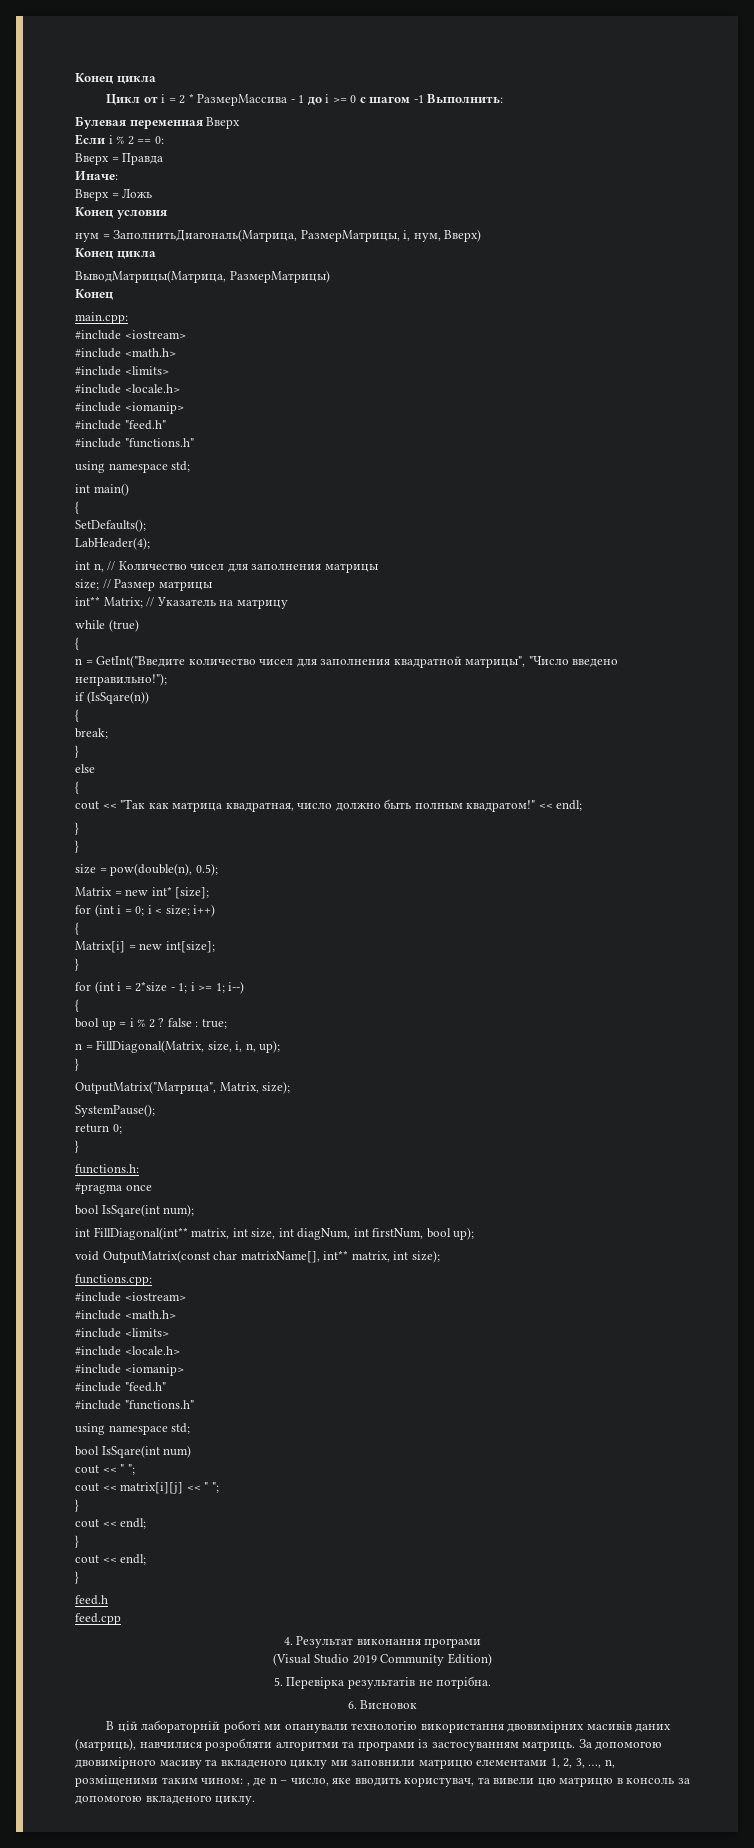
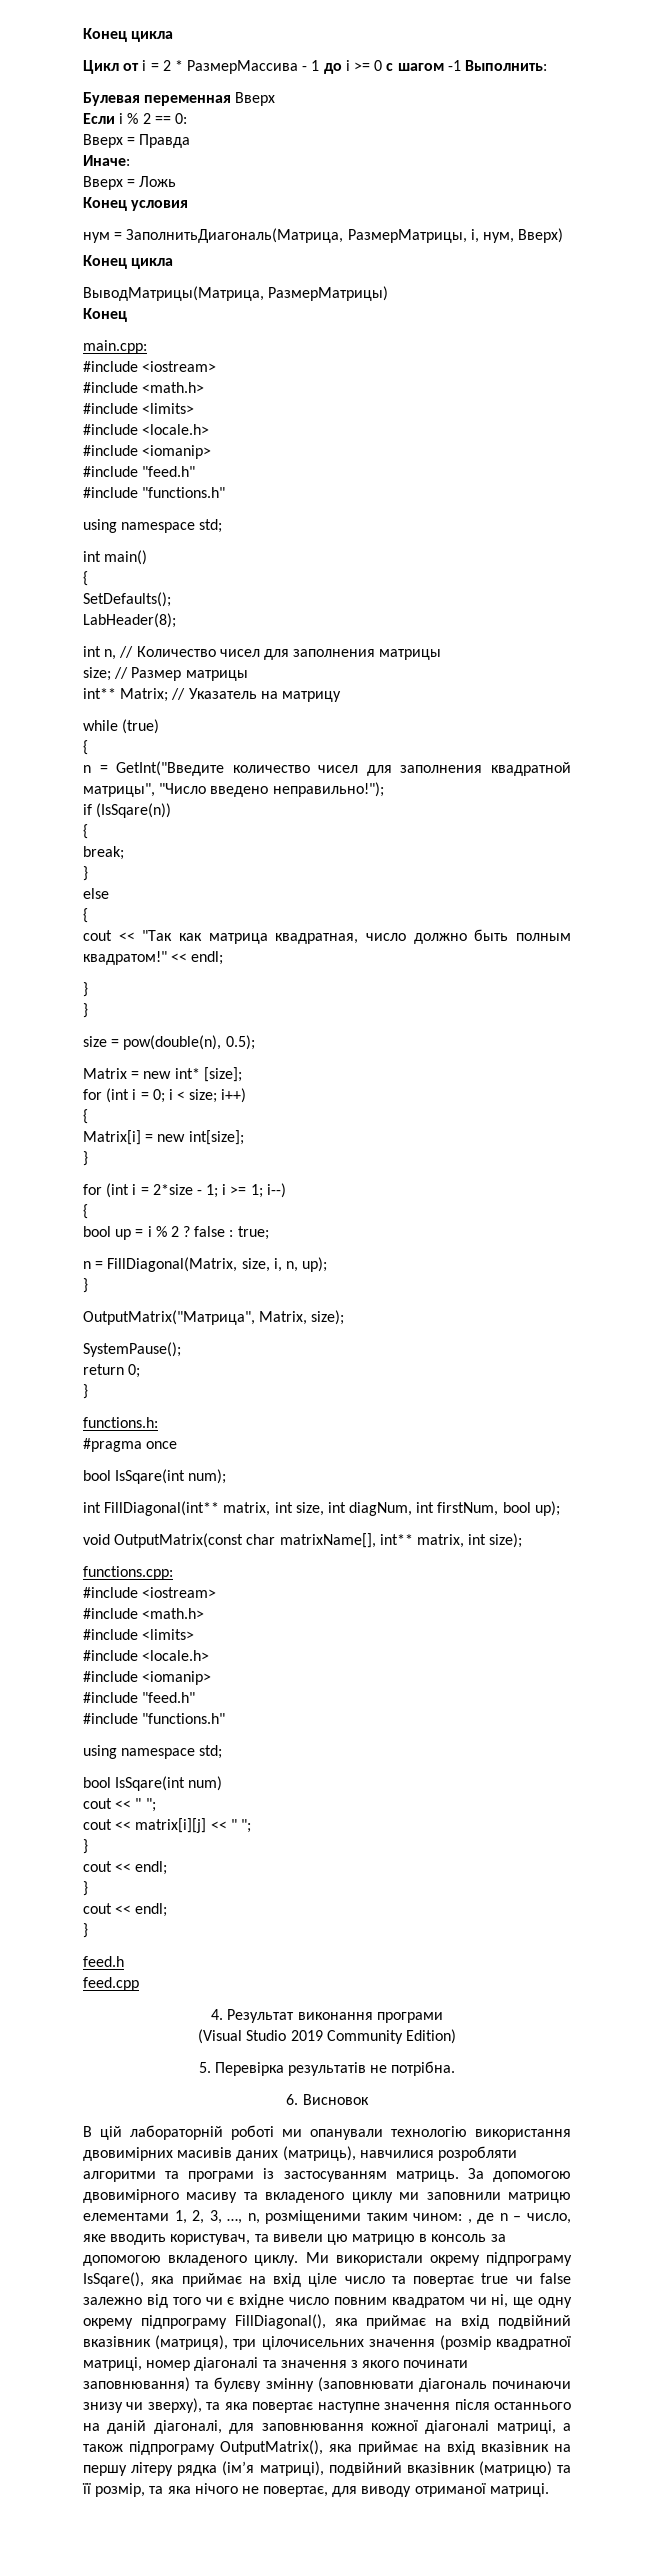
[75,537,150,550] LabHeader(4); -> [83,613,176,628] LabHeader(8);
(256, 1800) none -> [305,2252,572,2266] [83,2272,571,2287] [83,2294,572,2308] [83,2314,571,2329] [83,2335,571,2350] [83,2357,469,2371] [83,2377,571,2392] [83,2398,571,2413] [83,2420,571,2434] [83,2440,571,2455] [83,2461,571,2476] [82,2483,549,2497] Ми використали окрему підпрограму IsSqare(), яка приймає на вхід ціле число та повертає true чи false залежно від того чи є вхідне число повним квадратом чи ні, ще одну окрему підпрограму FillDiagonal(), яка приймає на вхід подвійний вказівник (матриця), три цілочисельних значення (розмір квадратної матриці, номер діагоналі та значення з якого починати заповнювання) та булєву змінну (заповнювати діагональ починаючи знизу чи зверху), та яка повертає наступне значення після останнього на даній діагоналі, для заповнювання кожної діагоналі матриці, а також підпрограму OutputMatrix(), яка приймає на вхід вказівник на першу літеру рядка (ім’я матриці), подвійний вказівник (матрицю) та її розмір, та яка нічого не повертає, для виводу отриманої матриці.

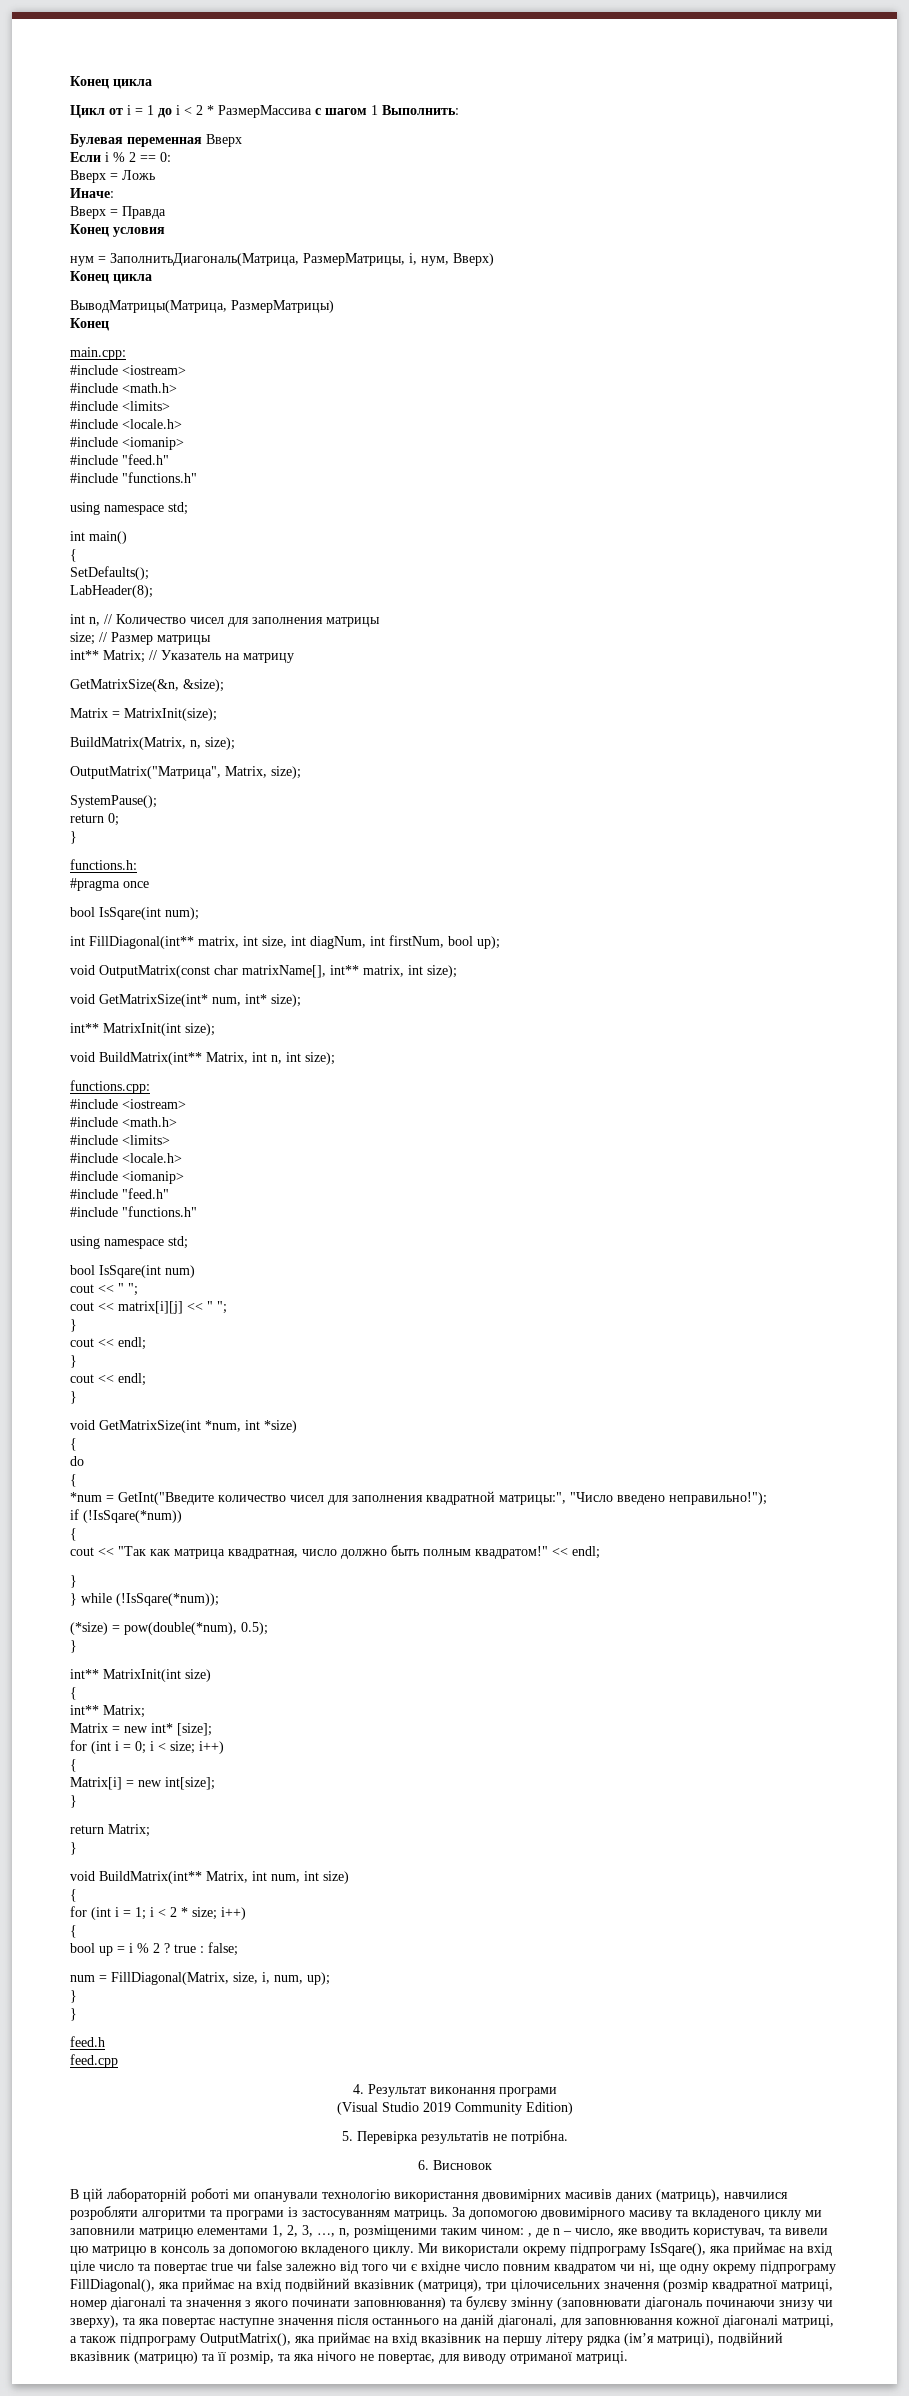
[162,60,383,74] 2 * РазмерМассива - 1 до i >= 0 -> [147,105,312,118] 1 до i < 2 * РазмерМассива
[447,60,461,71] -1 -> [371,105,378,115] 1
[139,134,191,148] Правда -> [122,170,155,180] Ложь
[139,176,177,187] Ложь -> [122,206,166,219] Правда
[83,719,160,734] [83,740,88,755] [83,761,571,776] [83,782,384,797] [83,803,172,818] [83,824,88,839] [83,846,124,860] [83,866,88,881] [83,888,109,899] [83,908,88,923] [83,929,571,944] [83,951,224,965] [83,982,88,997] [83,1003,88,1018] [83,1035,255,1050] [83,1067,242,1082] [83,1088,247,1103] [83,1109,88,1124] [83,1130,244,1145] [83,1151,88,1166] [83,1183,286,1198] [83,1204,88,1219] [83,1226,269,1240] [83,1257,328,1272] [83,1278,88,1293] while (true) // { // n = GetInt("Введите количество чисел для заполнения квадратной матрицы", "Число введено неправильно!"); // if (IsSqare(n)) // { // break; // } // else // { // cout << "Так как матрица квадратная, число должно быть полным квадратом!" << endl; // } // } // size = pow(double(n), 0.5); // Matrix = new int* [size]; // for (int i = 0; i < size; i++) // { // Matrix[i] = new int[size]; // } // for (int i = 2*size - 1; i >= 1; i--) // { // bool up = i % 2 ? false : true; // n = FillDiagonal(Matrix, size, i, n, up); // } -> [70,679,224,692] [70,708,217,721] [70,737,235,750] GetMatrixSize(&n, &size); // Matrix = MatrixInit(size); // BuildMatrix(Matrix, n, size);
(523, 1540) none -> [70,994,301,1007] [70,1023,215,1036] [70,1052,335,1065] // void GetMatrixSize(int* num, int* size); // int** MatrixInit(int size); // void BuildMatrix(int** Matrix, int n, int size);
(88, 1930) none -> [70,1420,297,1433] [70,1438,77,1451] [70,1456,84,1466] [70,1474,77,1487] [70,1491,767,1505] [70,1509,182,1523] [70,1528,77,1541] [70,1545,600,1559] [70,1575,77,1588] [70,1593,219,1606] [70,1622,268,1635] [70,1640,77,1653] [70,1669,211,1682] [70,1687,77,1700] [70,1705,145,1718] [70,1723,212,1736] [70,1740,224,1754] [70,1759,77,1772] [70,1777,215,1790] [70,1795,77,1808] [70,1824,150,1837] [70,1842,77,1855] [70,1871,349,1884] [70,1889,77,1902] [70,1906,246,1920] [70,1925,77,1938] [70,1942,238,1956] [70,1972,330,1985] [70,1990,77,2003] [70,2008,77,2021] // void GetMatrixSize(int *num, int *size) // { // do // { // *num = GetInt("Введите количество чисел для заполнения квадратной матрицы:", "Число введено неправильно!"); // if (!IsSqare(*num)) // { // cout << "Так как матрица квадратная, число должно быть полным квадратом!" << endl; // } // } while (!IsSqare(*num)); // (*size) = pow(double(*num), 0.5); // } // int** MatrixInit(int size) // { // int** Matrix; // Matrix = new int* [size]; // for (int i = 0; i < size; i++) // { // Matrix[i] = new int[size]; // } // return Matrix; // } // void BuildMatrix(int** Matrix, int num, int size) // { // for (int i = 1; i < 2 * size; i++) // { // bool up = i % 2 ? true : false; // num = FillDiagonal(Matrix, size, i, num, up); // } // }

